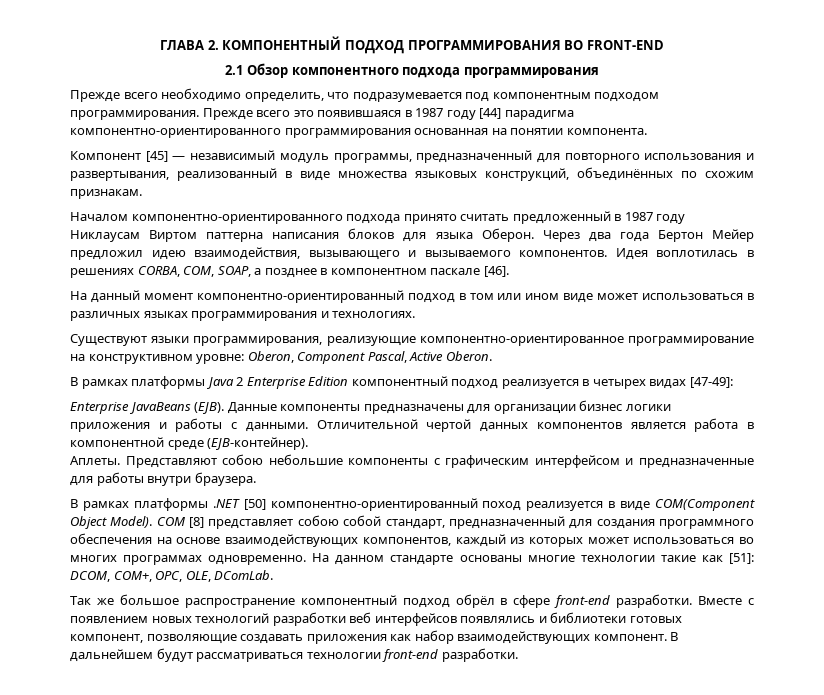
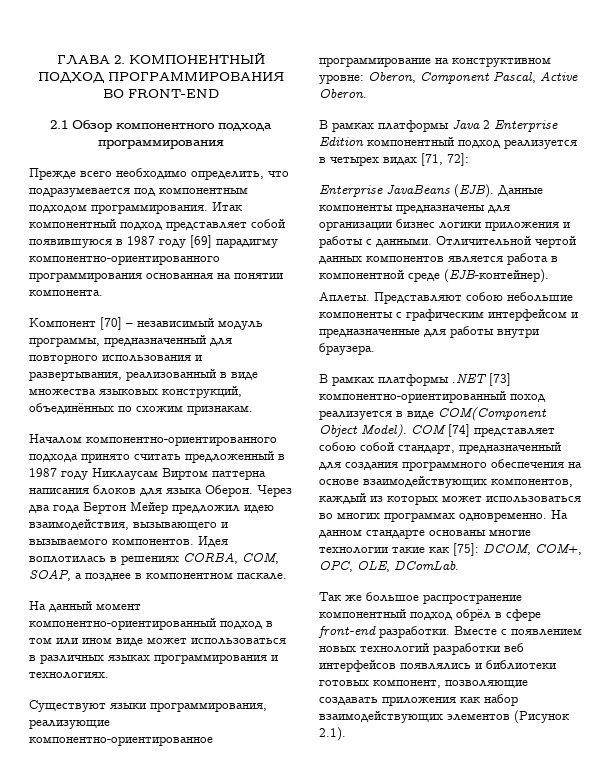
[202,108,574,120] Прежде всего это появившаяся в 1987 году [44] парадигма -> [212,202,242,211] [29,219,285,231] [29,235,278,248] Итак компонентный подход представляет собой появившуюся в 1987 году [69] парадигму
[145,151,186,162] [45] — -> [100,317,133,330] [70] –
[430,266,509,277] паскале [46]. -> [237,573,287,580] паскале.
[689,377,733,388] [47-49]: -> [421,153,469,166] [71, 72]:
[243,499,266,510] [50] -> [489,373,511,386] [73]
[189,517,205,528] [8] -> [448,424,470,437] [74]
[728,553,754,564] [51]: -> [453,543,479,556] [75]:
[593,632,679,641] [70,648,518,662] компонент. В дальнейшем будут рассматриваться технологии front-end разработки. -> [447,710,569,724] [319,727,346,741] элементов (Рисунок 2.1).

